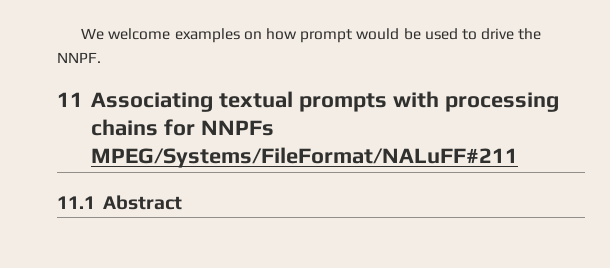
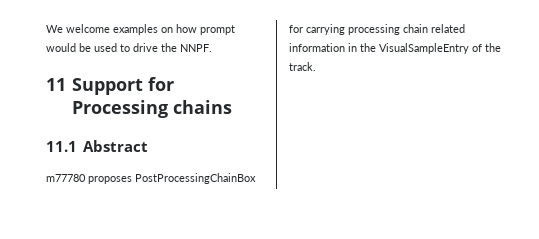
[90,91,559,112] [90,119,274,136] [90,147,518,168] [57,195,182,210] Associating textual prompts with processing chains for NNPFs MPEG/Systems/FileFormat/NALuFF#211 // 11.1 Abstract -> [71,77,174,95] [71,100,232,118] [46,140,148,152] [46,173,256,184] [289,24,465,35] [289,43,501,54] [289,62,316,71] Support for Processing chains // 11.1 Abstract // m77780 proposes PostProcessingChainBox for carrying processing chain related information in the VisualSampleEntry of the track.

